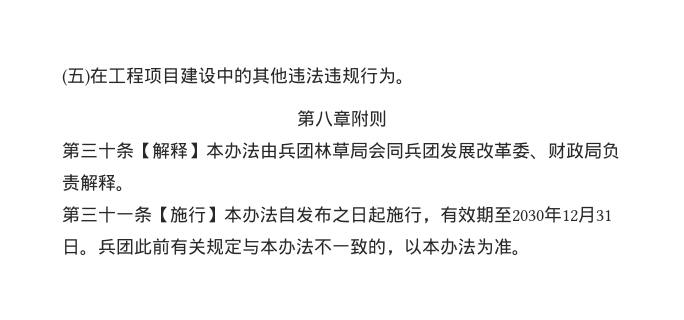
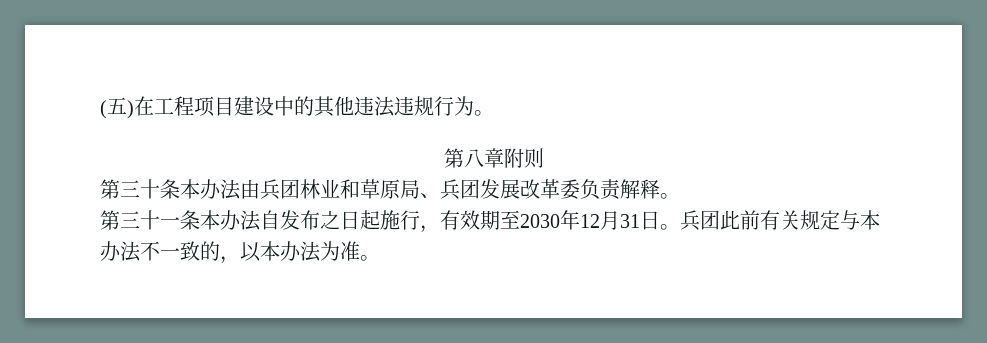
[134,142,206,159] 【解释】 -> (180, 189) none
[332,142,404,159] 草局会同 -> [320,179,440,199] 业和草原局、
[530,142,602,160] 、财政局 -> (580, 189) none
[152,206,224,223] 【施行】 -> (200, 220) none

